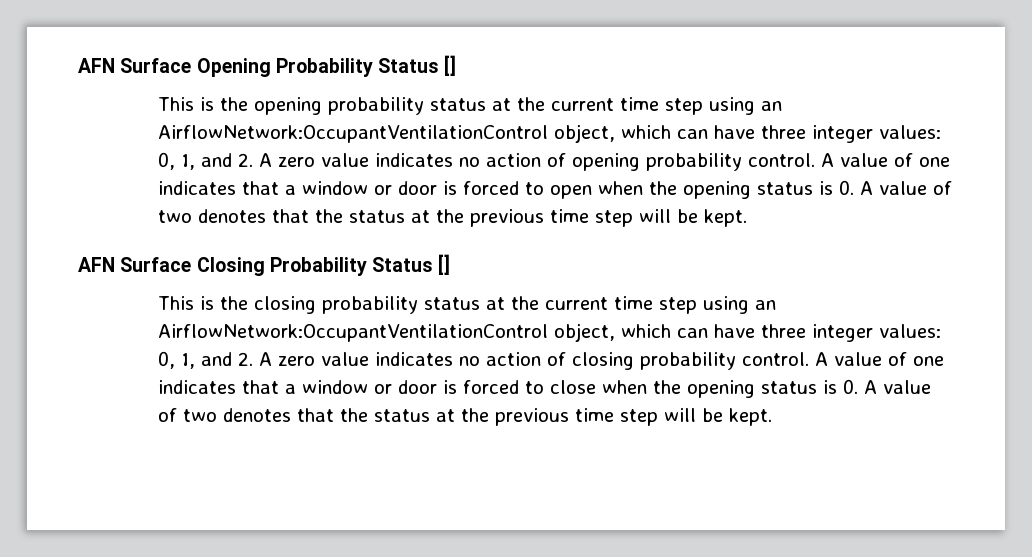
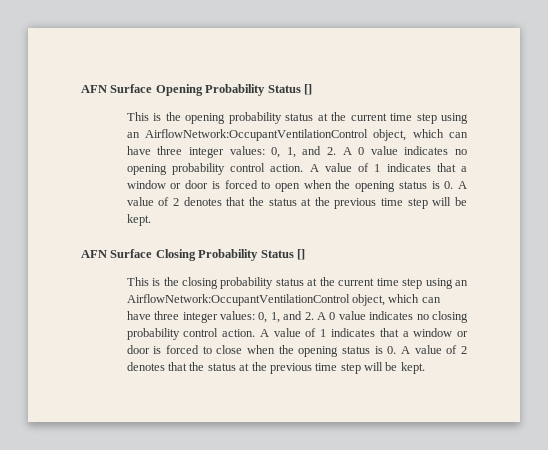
[278,153,951,171] zero value indicates no action of opening probability control. A value of one -> [358,146,467,155] [126,163,381,175] 0 value indicates no opening probability control action. A value of 1
[158,210,193,223] two -> [172,198,179,206] 2
[278,352,945,370] zero value indicates no action of closing probability control. A value of one -> [329,311,468,323] [126,328,327,340] 0 value indicates no closing probability control action. A value of 1
[183,409,218,422] two -> [460,346,467,354] 2

